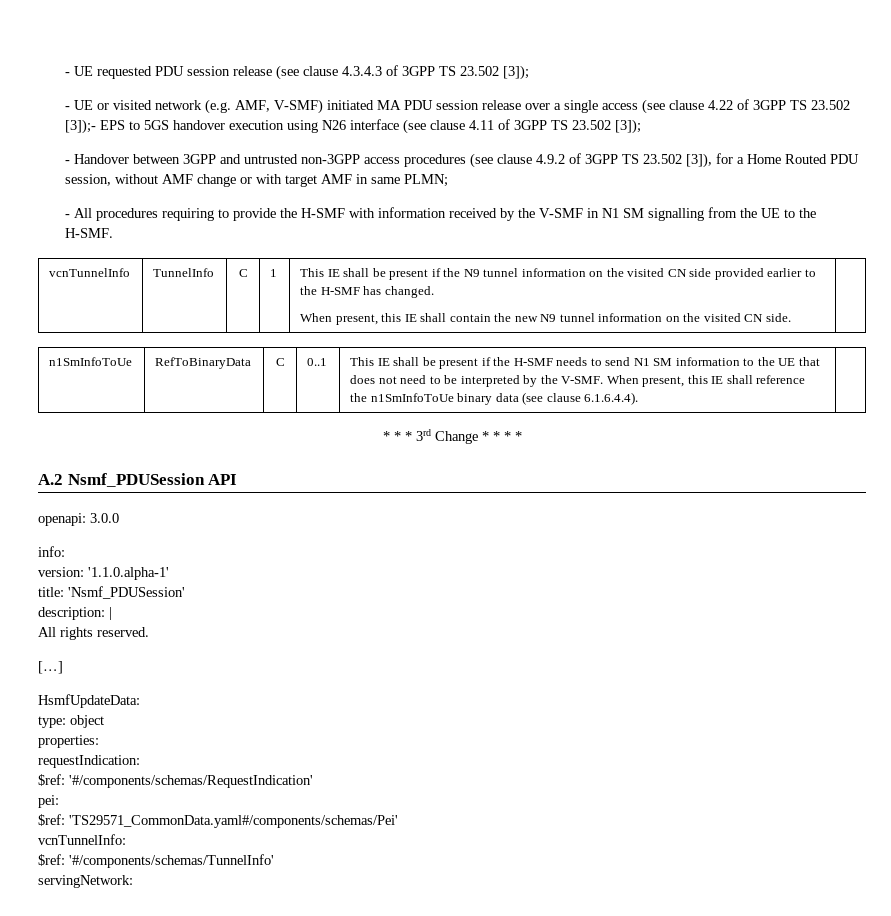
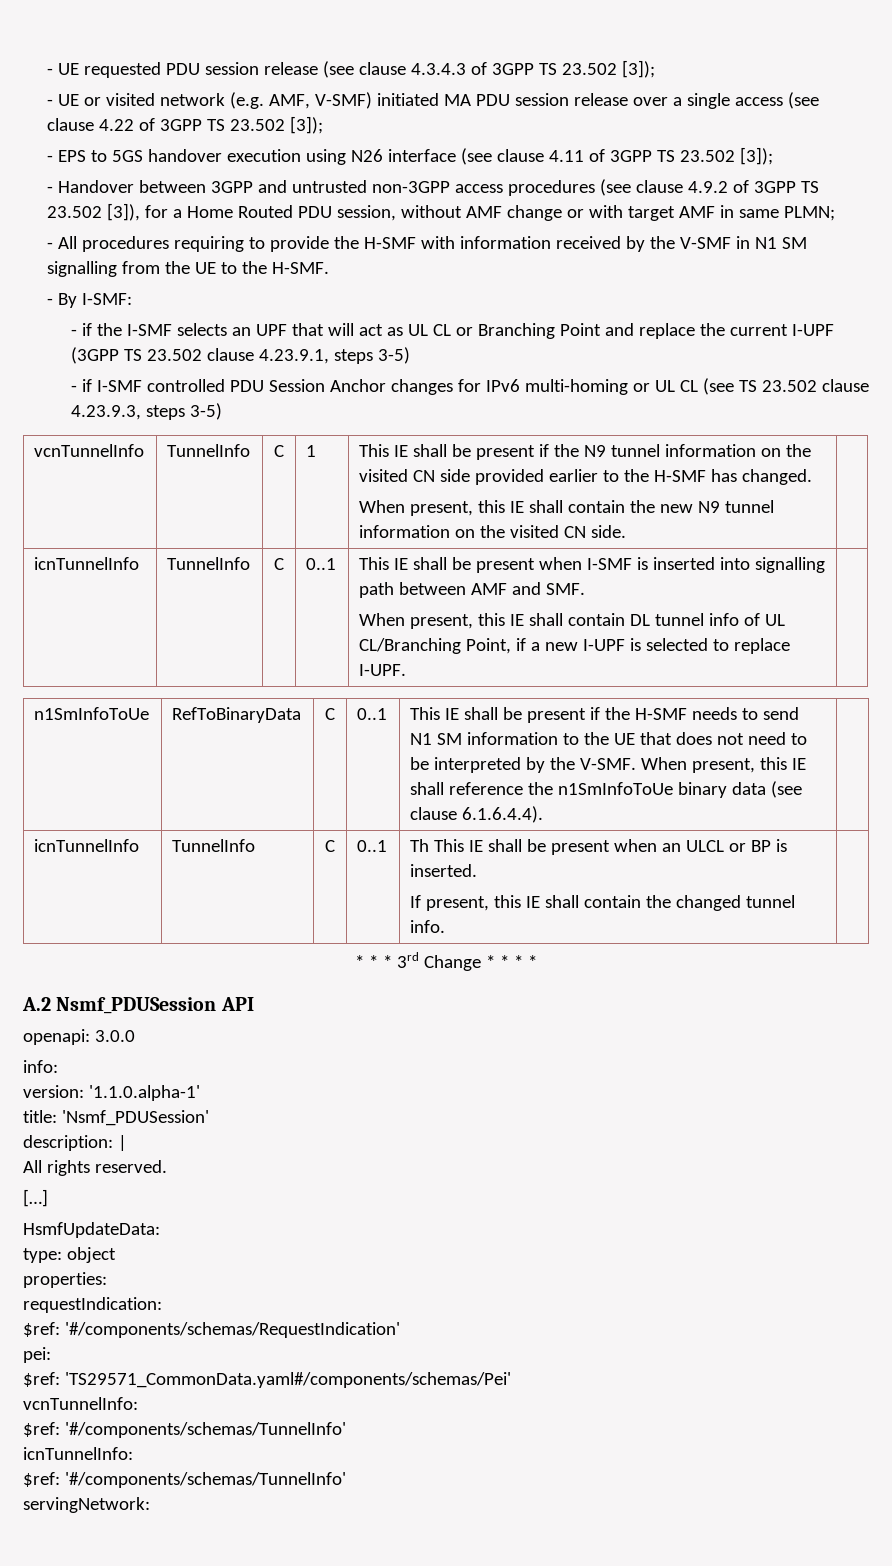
[65,119,97,134] [3]);- -> [289,116,323,134] [46,155,53,162] [3]); // -
(114, 233) none -> [46,293,132,308] [70,323,834,339] [70,347,410,364] [70,378,869,395] [70,403,222,420] // - By I-SMF: // - if the I-SMF selects an UPF that will act as UL CL or Branching Point and replace the current I-UPF (3GPP TS 23.502 clause 4.23.9.1, steps 3-5) // - if I-SMF controlled PDU Session Anchor changes for IPv6 multi-homing or UL CL (see TS 23.502 clause 4.23.9.3, steps 3-5)
(791, 317) none -> [34,557,140,570] [167,557,251,570] [274,558,284,570] [306,558,337,570] [359,557,825,573] [359,582,586,598] [359,613,785,629] [359,638,791,654] [359,664,407,676] // icnTunnelInfo | TunnelInfo | C | 0..1 | This IE shall be present when I-SMF is inserted into signalling path between AMF and SMF. // When present, this IE shall contain DL tunnel info of UL CL/Branching Point, if a new I-UPF is selected to replace I-UPF. |
(639, 398) none -> [34,839,140,852] [172,839,256,852] [325,840,335,852] [357,840,388,852] [410,839,787,855] [410,864,478,877] [410,895,796,911] [410,920,446,933] // icnTunnelInfo | TunnelInfo | C | 0..1 | Th This IE shall be present when an ULCL or BP is inserted. // If present, this IE shall contain the changed tunnel info. |
(274, 861) none -> [23,1447,133,1460] [23,1472,346,1488] // icnTunnelInfo: // $ref: '#/components/schemas/TunnelInfo'

